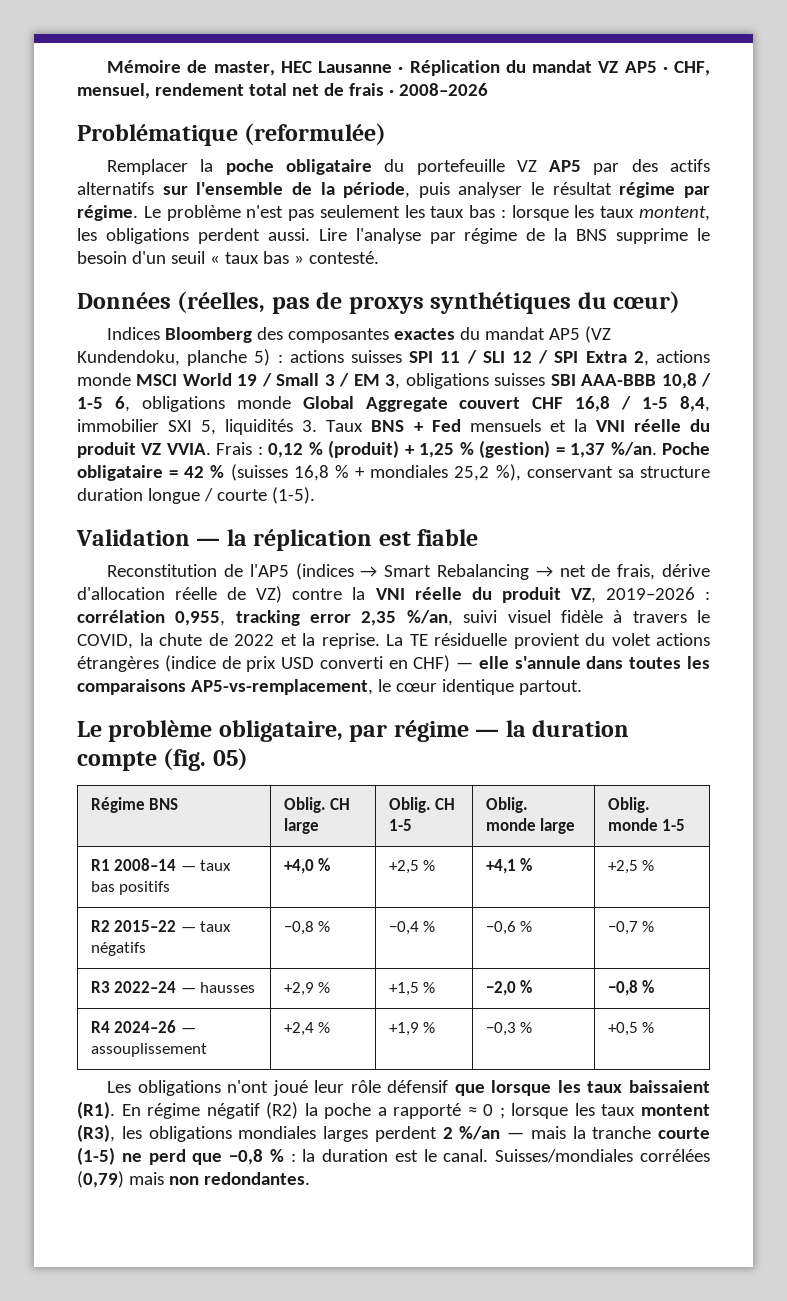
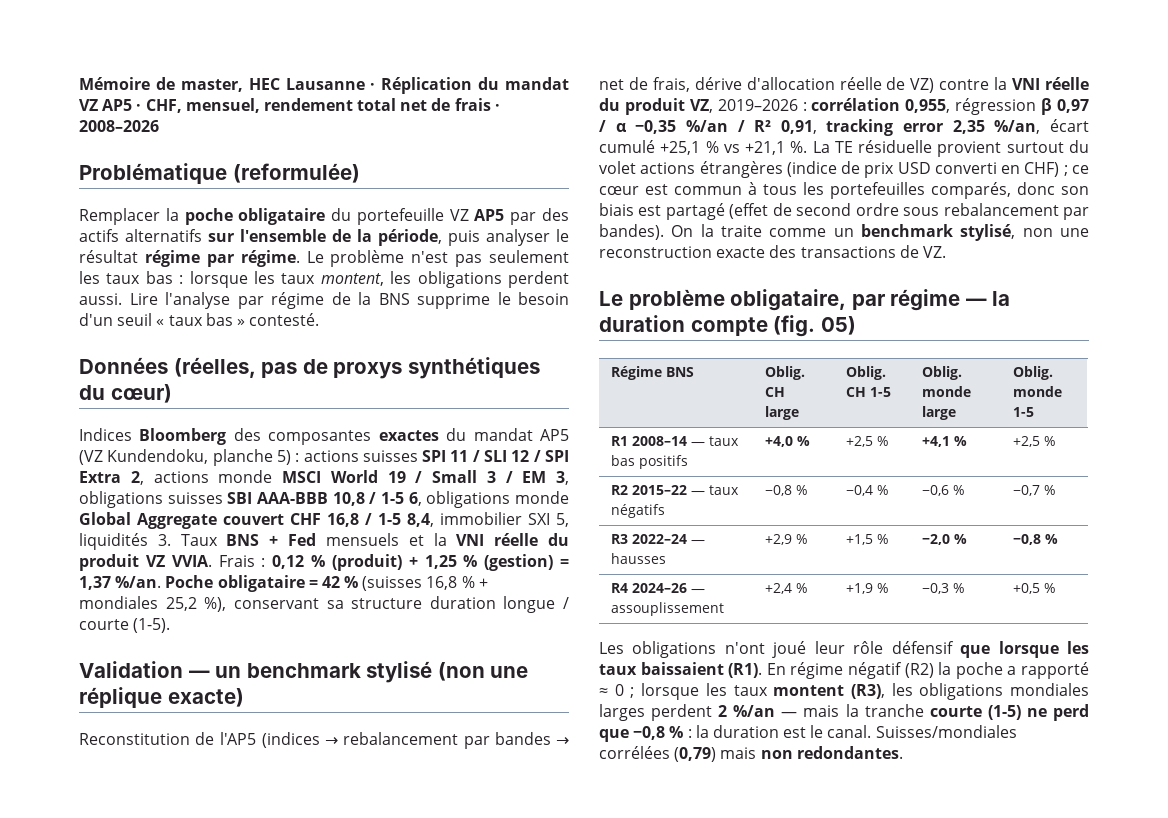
[226,529,479,551] la réplication est fiable -> [215,661,529,683] [79,687,244,708] un benchmark stylisé (non une réplique exacte)
[384,564,529,580] Smart Rebalancing -> [343,732,551,749] rebalancement par bandes
[235,610,711,626] [77,633,380,649] tracking error 2,35 %/an, suivi visuel fidèle à travers le COVID, la chute de 2022 et la reprise. -> [955,98,1089,115] [599,119,1089,136] [599,140,808,155] régression β 0,97 / α −0,35 %/an / R² 0,91, tracking error 2,35 %/an, écart cumulé +25,1 % vs +21,1 %.
(580, 641) none -> [1006,142,1064,153] surtout
[456,656,710,669] [77,679,582,695] — elle s'annule dans toutes les comparaisons AP5-vs-remplacement, le cœur identique partout. -> [1063,165,1089,176] [599,182,1089,199] [599,203,1089,220] [599,224,1089,241] [599,245,946,258] ; ce cœur est commun à tous les portefeuilles comparés, donc son biais est partagé (effet de second ordre sous rebalancement par bandes). On la traite comme un benchmark stylisé, non une reconstruction exacte des transactions de VZ.

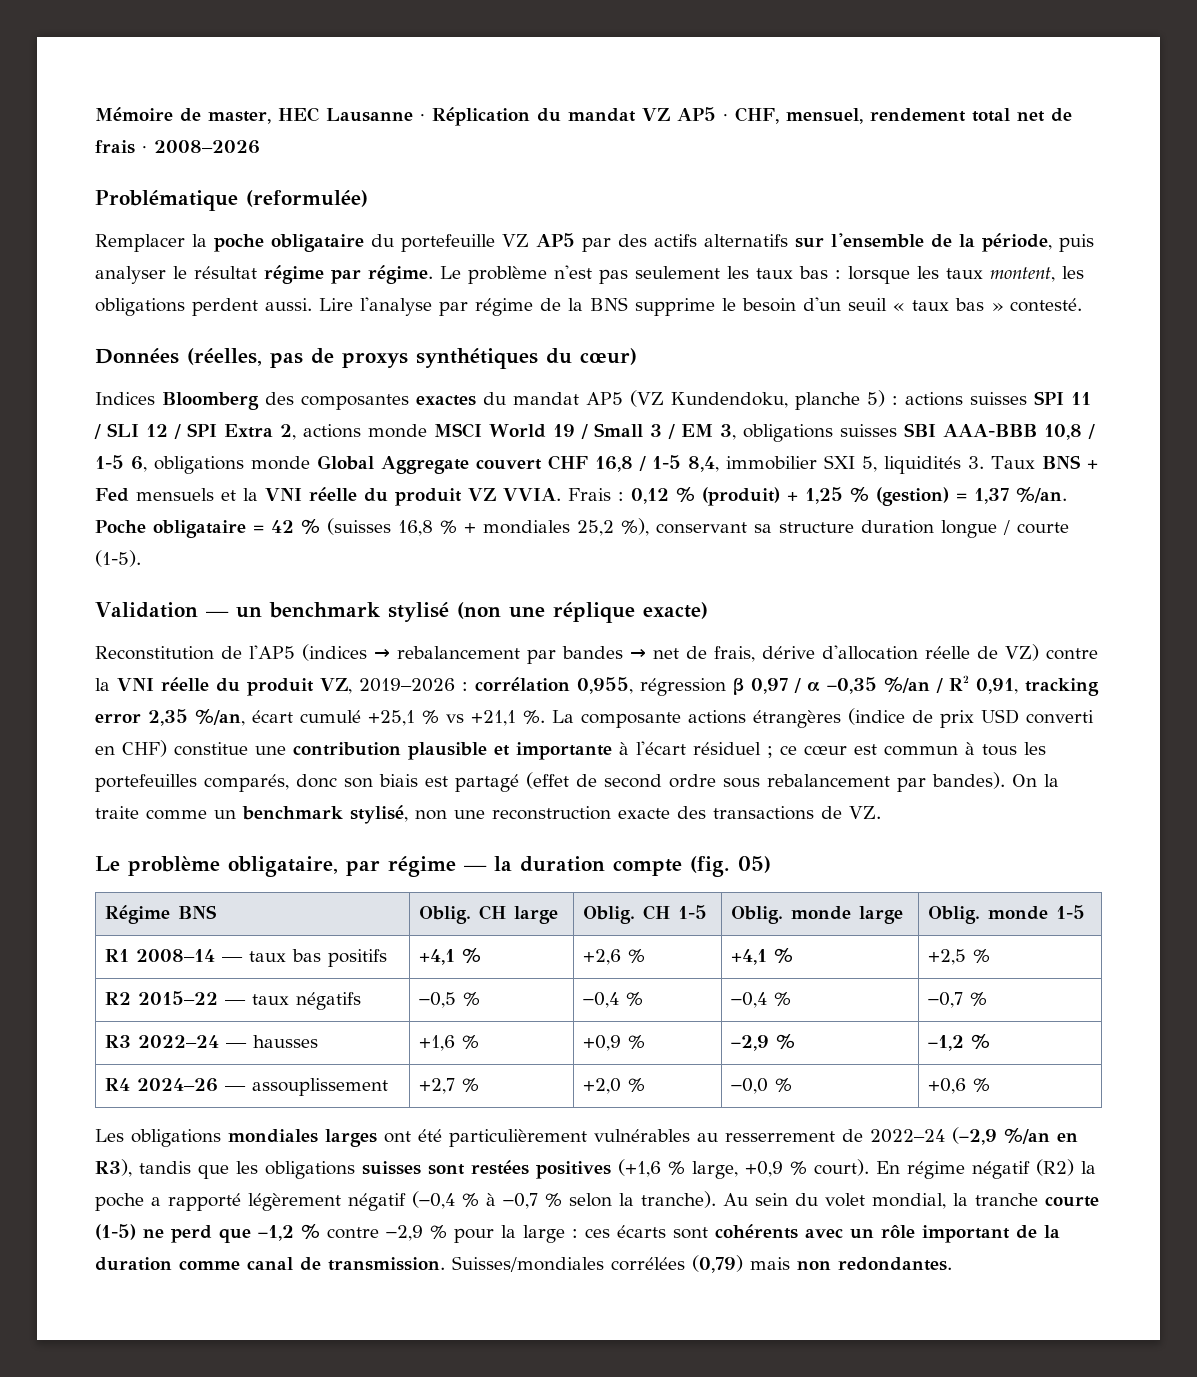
[834,140,1089,157] [599,161,636,174] TE résiduelle provient surtout du volet -> [581,712,681,728] composante
(1060, 169) none -> [174,741,761,760] constitue une contribution plausible et importante à l'écart résiduel
[765,436,811,447] [846,436,874,447] +4,0 % | +2,5 -> [419,948,482,965] [583,949,622,965] +4,1 % | +2,6
[765,485,809,496] [846,485,890,496] [922,485,950,496] −0,8 % | −0,4 % | −0,6 -> [419,992,481,1008] [583,992,644,1008] [731,992,768,1008] −0,5 % | −0,4 % | −0,4
[765,534,809,545] [846,534,890,545] [922,534,968,545] [1013,534,1042,545] +2,9 % | +1,5 % | −2,0 % | −0,8 -> [419,1035,480,1051] [583,1035,646,1051] [731,1034,796,1051] [928,1035,965,1051] +1,6 % | +0,9 % | −2,9 % | −1,2
[765,583,809,594] [846,583,890,594] [922,583,966,594] [1013,583,1041,594] +2,4 % | +1,9 % | −0,3 % | +0,5 -> [419,1078,480,1094] [583,1078,646,1094] [731,1078,793,1094] [928,1078,967,1094] +2,7 % | +2,0 % | −0,0 % | +0,6
[724,641,1089,658] [599,662,763,678] n'ont joué leur rôle défensif que lorsque les taux baissaient (R1). -> [228,1127,1078,1147] [95,1159,869,1179] mondiales larges ont été particulièrement vulnérables au resserrement de 2022–24 (−2,9 %/an en R3), tandis que les obligations suisses sont restées positives (+1,6 % large, +0,9 % court).
[599,683,1089,700] [599,704,840,721] ≈ 0 ; lorsque les taux montent (R3), les obligations mondiales larges perdent 2 %/an — mais -> [248,1191,946,1211] légèrement négatif (−0,4 % à −0,7 % selon la tranche). Au sein du volet mondial,
[633,725,872,740] −0,8 % : la duration est le canal. -> [258,1224,1060,1243] [95,1257,445,1271] −1,2 % contre −2,9 % pour la large : ces écarts sont cohérents avec un rôle important de la duration comme canal de transmission.

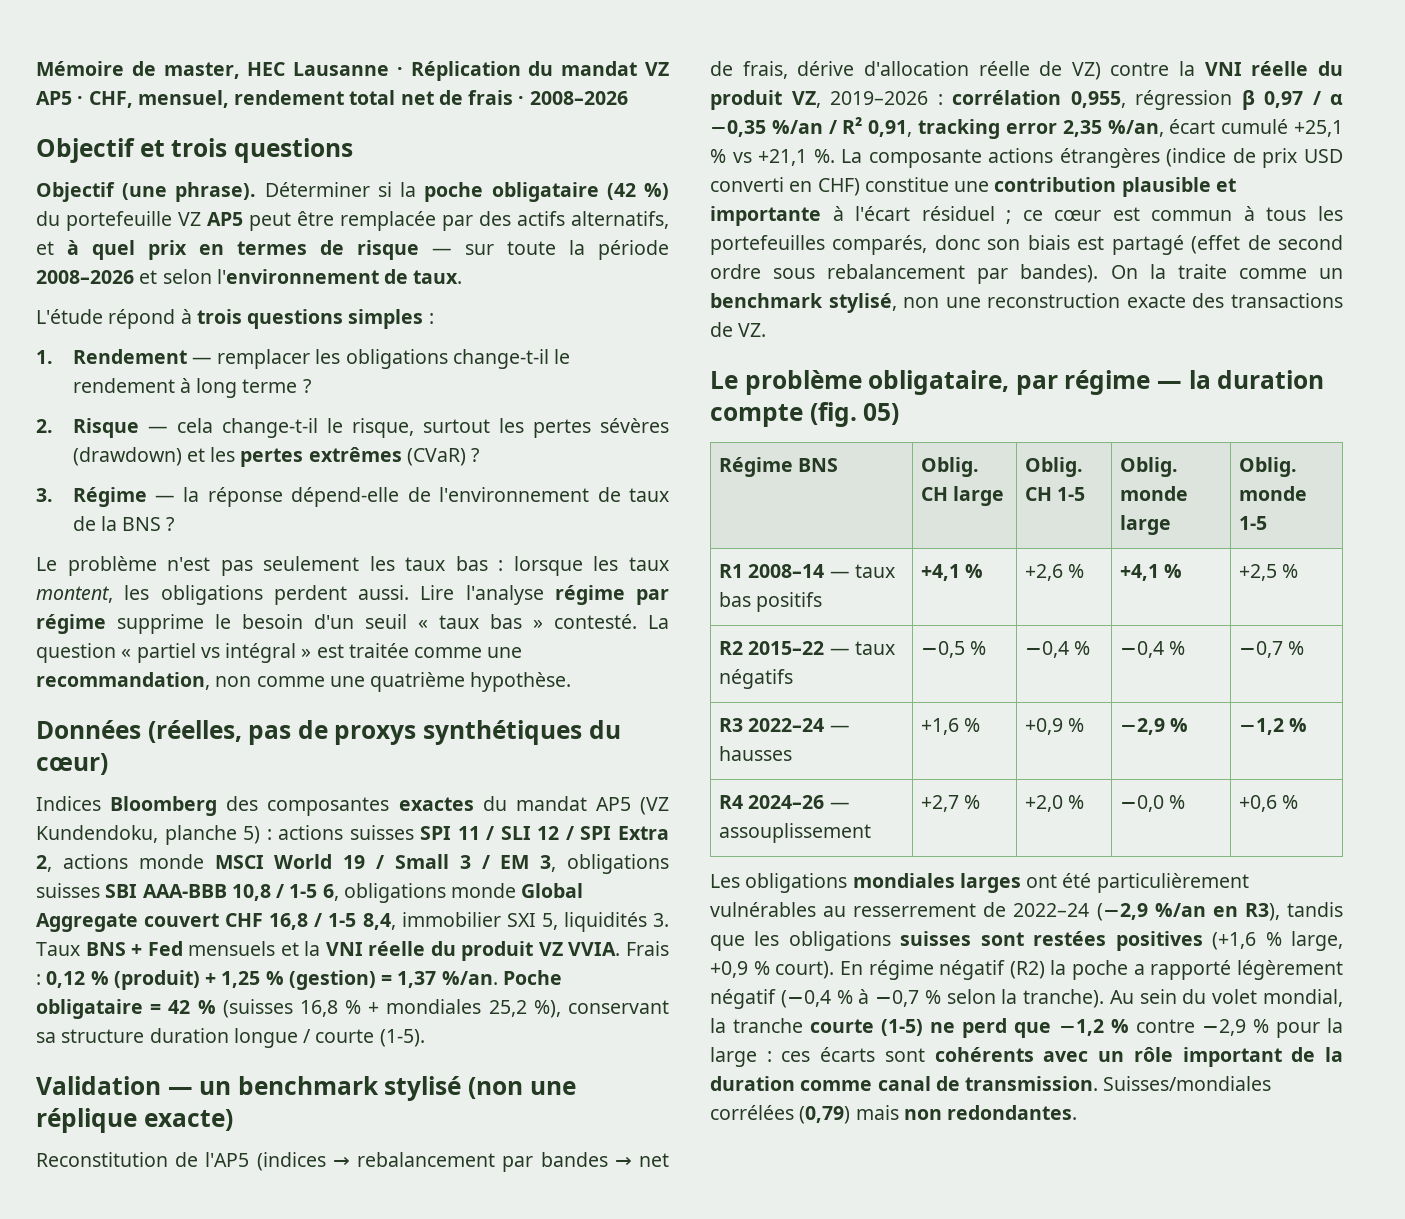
[95,190,368,211] [95,234,185,252] Problématique (reformulée) // Remplacer -> [36,138,353,163] [36,182,392,202] Objectif et trois questions // Objectif (une phrase). Déterminer si
(364, 243) none -> [606,183,669,200] (42 %)
[582,233,1094,252] [95,265,433,284] par des actifs alternatifs sur l'ensemble de la période, puis analyser le résultat régime par régime. -> [249,211,669,231] [36,240,669,260] [36,269,463,284] [36,309,434,329] [36,349,571,369] [72,378,311,398] [36,418,670,438] [72,447,480,467] [36,487,669,507] [72,516,175,531] peut être remplacée par des actifs alternatifs, et à quel prix en termes de risque — sur toute la période 2008–2026 et selon l'environnement de taux. // L'étude répond à trois questions simples : // 1. Rendement — remplacer les obligations change-t-il le rendement à long terme ? // 2. Risque — cela change-t-il le risque, surtout les pertes sévères (drawdown) et les pertes extrêmes (CVaR) ? // 3. Régime — la réponse dépend-elle de l'environnement de taux de la BNS ? //
[439,297,628,316] par régime de la BNS -> [554,585,669,605] [36,614,106,634] régime par régime
(1082, 305) none -> [648,615,669,629] [36,643,523,663] [36,672,572,692] La question « partiel vs intégral » est traitée comme une recommandation, non comme une quatrième hypothèse.

